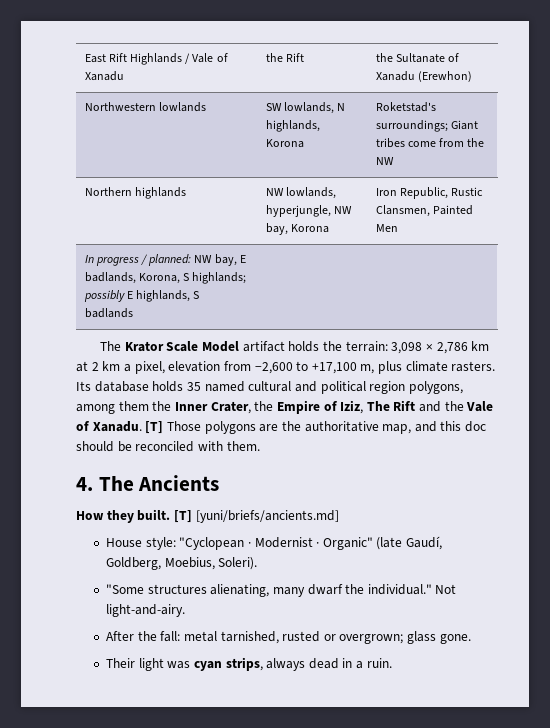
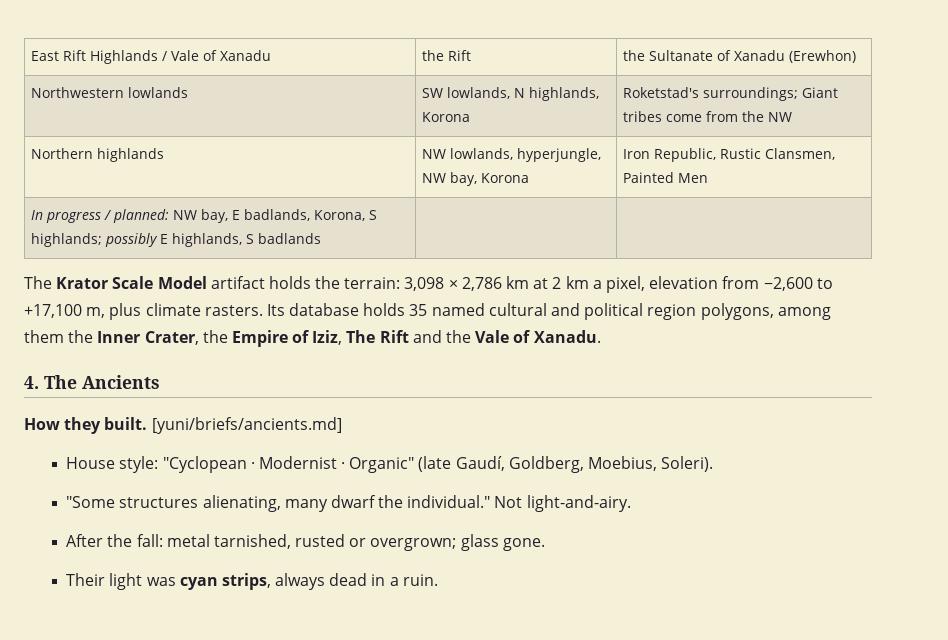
[145,421,487,434] [76,441,260,452] [T] Those polygons are the authoritative map, and this doc should be reconciled with them. -> (601, 336) none
[173,510,192,523] [T] -> (148, 423) none

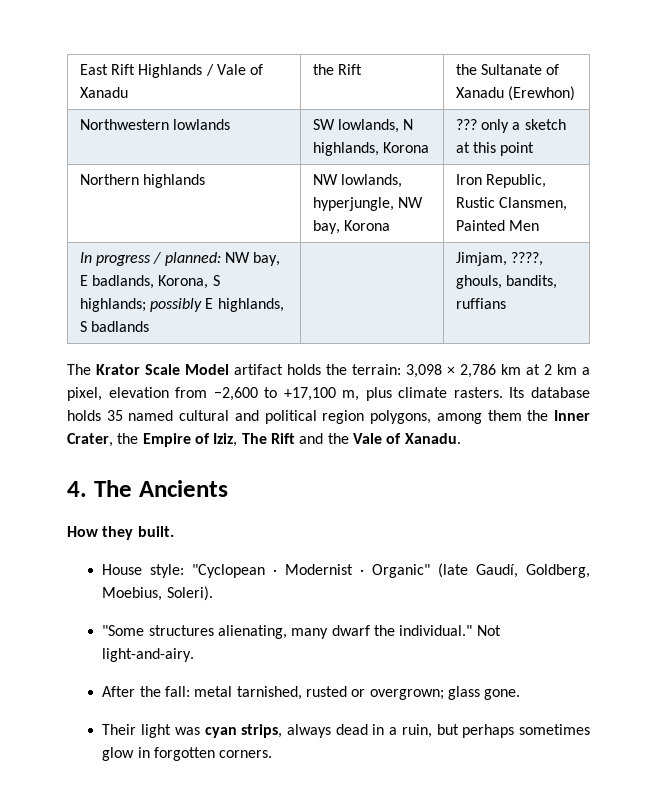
[622,87,838,101] [622,111,792,122] Roketstad's surroundings; Giant tribes come from the NW -> [455,119,566,133] [455,142,535,156] ??? only a sketch at this point
(321, 238) none -> [455,252,543,266] [455,275,557,289] [455,298,506,309] Jimjam, ????, ghouls, bandits, ruffians
[151,417,342,434] [yuni/briefs/ancients.md] -> (174, 531) none
[402,574,438,586] ruin. -> [401,724,591,738] [102,747,273,761] ruin, but perhaps sometimes glow in forgotten corners.

